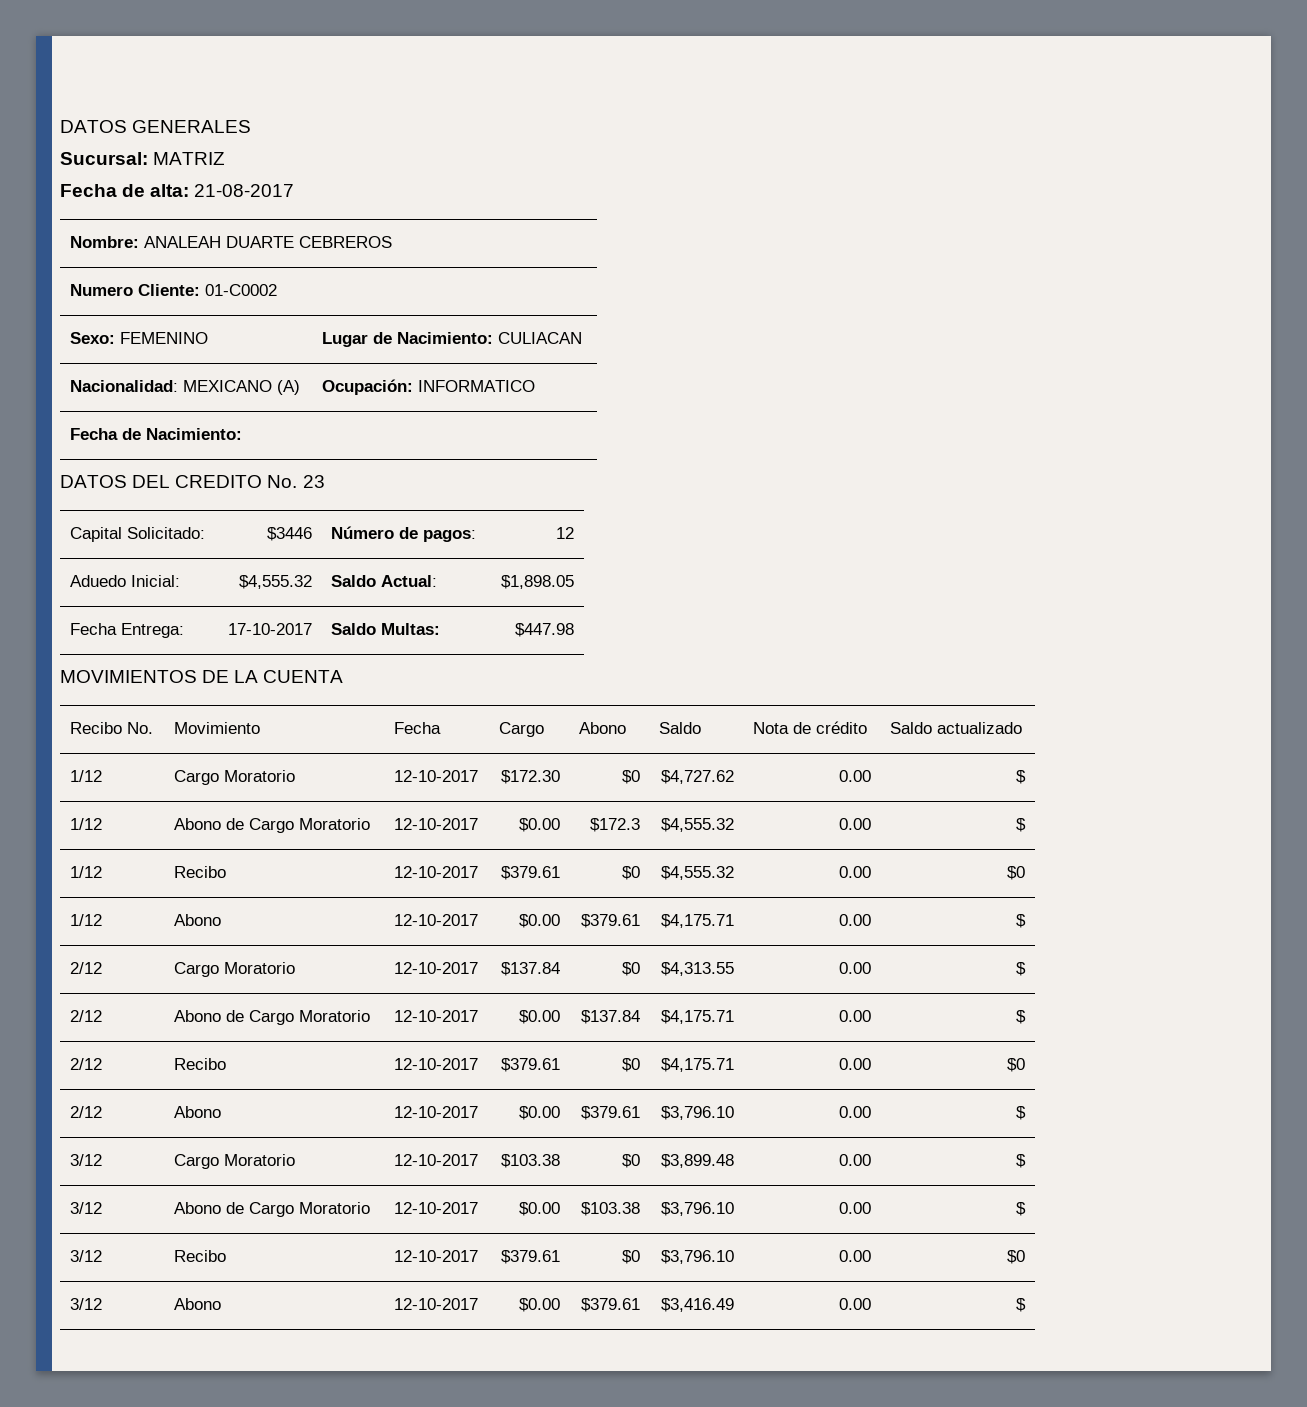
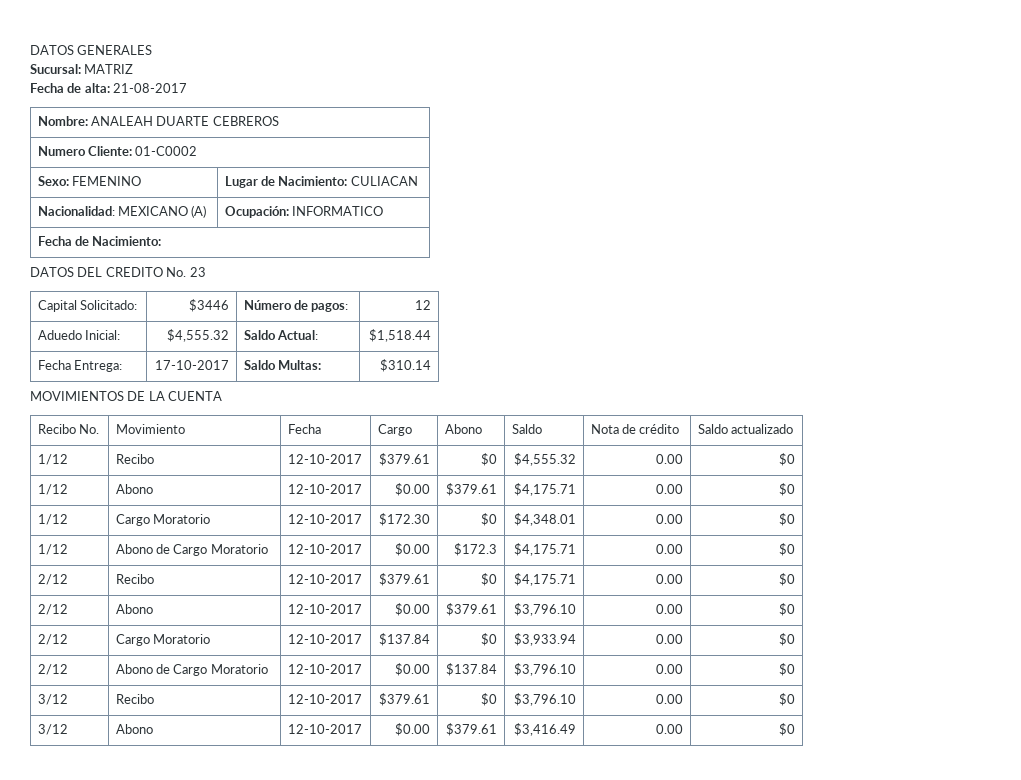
[501,575,575,589] $1,898.05 -> [369,329,432,342] $1,518.44
[515,623,575,637] $447.98 -> [380,359,432,372] $310.14
[69,770,102,782] [173,770,295,785] [393,770,478,782] [501,770,561,784] [622,770,641,784] [661,770,735,784] [839,770,872,782] [1016,770,1027,784] [69,818,102,830] [173,818,370,833] [393,818,478,830] [519,818,561,832] [590,818,641,832] [661,818,735,832] [839,818,872,830] [1016,818,1027,832] // 1/12 | Cargo Moratorio | 12-10-2017 | $172.30 | $0 | $4,727.62 | 0.00 | $ // 1/12 | Abono de Cargo Moratorio | 12-10-2017 | $0.00 | $172.3 | $4,555.32 | 0.00 | $ -> (794, 429) none
[1016,914,1027,928] [69,962,102,974] [173,962,295,977] [393,962,478,974] [501,962,561,976] [622,962,641,976] [661,962,735,976] [839,962,872,974] [1016,962,1027,976] [69,1010,102,1022] [173,1010,370,1025] [393,1010,478,1022] [519,1010,561,1024] [581,1010,641,1024] [661,1010,735,1024] [839,1010,872,1022] [1016,1010,1027,1024] $ // 2/12 | Cargo Moratorio | 12-10-2017 | $137.84 | $0 | $4,313.55 | 0.00 | $ // 2/12 | Abono de Cargo Moratorio | 12-10-2017 | $0.00 | $137.84 | $4,175.71 | 0.00 | $ -> [779,483,796,496] [37,514,68,525] [115,514,211,526] [287,514,362,524] [379,513,431,526] [481,513,498,526] [514,513,577,526] [656,514,684,524] [779,513,796,526] [37,544,68,555] [115,544,268,556] [287,544,362,554] [395,543,431,556] [454,543,498,556] [514,543,577,556] [656,544,684,554] [779,543,796,556] $0 // 1/12 | Cargo Moratorio | 12-10-2017 | $172.30 | $0 | $4,348.01 | 0.00 | $0 // 1/12 | Abono de Cargo Moratorio | 12-10-2017 | $0.00 | $172.3 | $4,175.71 | 0.00 | $0
[1016,1106,1027,1120] [69,1154,102,1166] [173,1154,295,1169] [393,1154,478,1166] [501,1154,561,1168] [622,1154,641,1168] [661,1154,735,1168] [839,1154,872,1166] [1016,1154,1027,1168] [69,1202,102,1214] [173,1202,370,1217] [393,1202,478,1214] [519,1202,561,1216] [581,1202,641,1216] [661,1202,735,1216] [839,1202,872,1214] [1016,1202,1027,1216] $ // 3/12 | Cargo Moratorio | 12-10-2017 | $103.38 | $0 | $3,899.48 | 0.00 | $ // 3/12 | Abono de Cargo Moratorio | 12-10-2017 | $0.00 | $103.38 | $3,796.10 | 0.00 | $ -> [779,603,796,616] [37,634,68,645] [115,634,211,646] [287,634,362,644] [379,633,431,646] [481,633,498,646] [514,633,577,646] [656,634,684,644] [779,633,796,646] [37,664,68,675] [115,664,268,676] [287,664,362,674] [395,663,431,676] [446,663,498,676] [514,663,577,676] [656,664,684,674] [779,663,796,676] $0 // 2/12 | Cargo Moratorio | 12-10-2017 | $137.84 | $0 | $3,933.94 | 0.00 | $0 // 2/12 | Abono de Cargo Moratorio | 12-10-2017 | $0.00 | $137.84 | $3,796.10 | 0.00 | $0
[1016,1298,1027,1312] $ -> [779,723,796,736] $0

